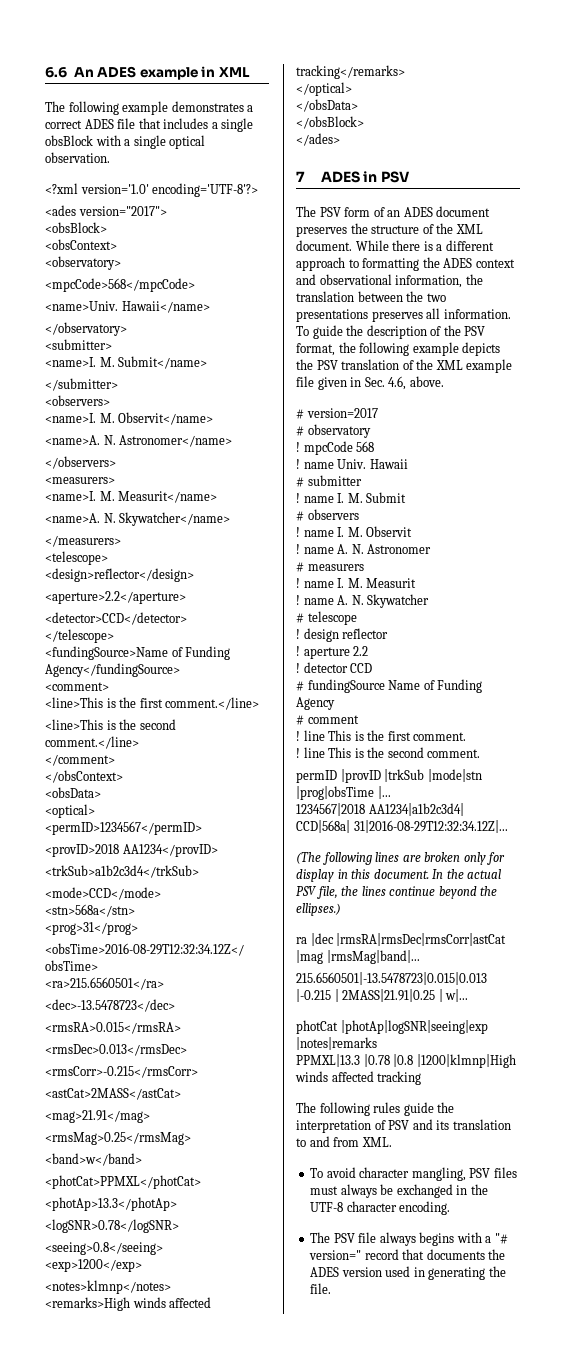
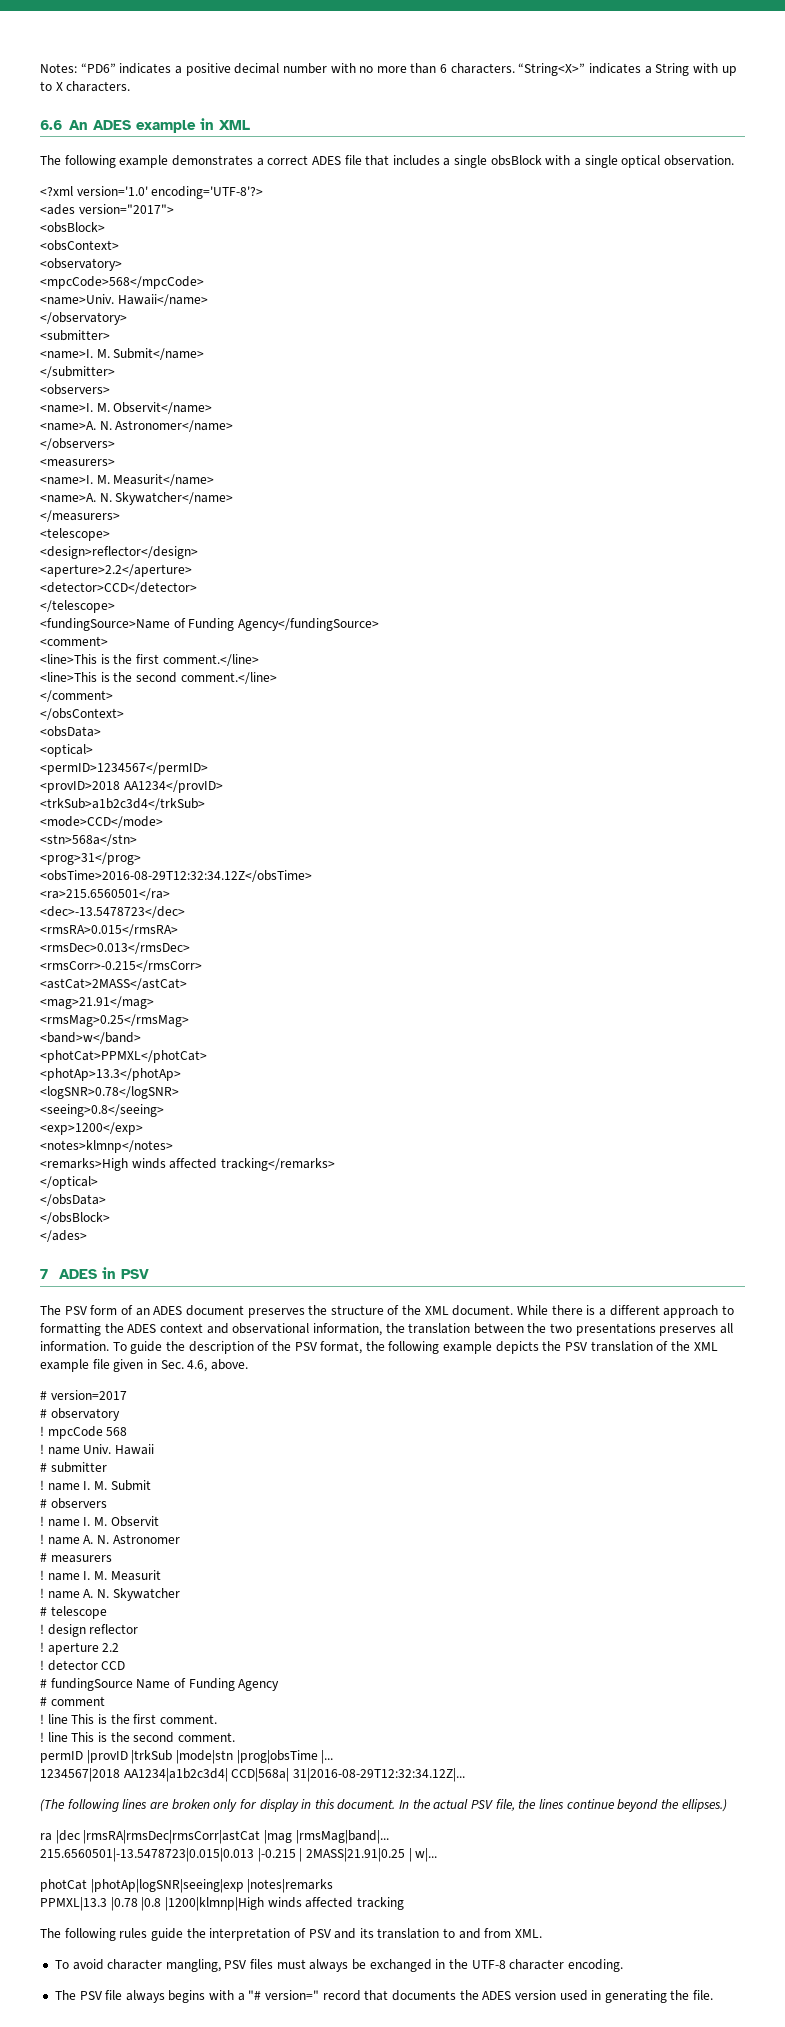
(45, 72) none -> [40,63,737,76] [40,81,131,92] Notes: “PD6” indicates a positive decimal number with no more than 6 characters. “String<X>” indicates a String with up to X characters. //

